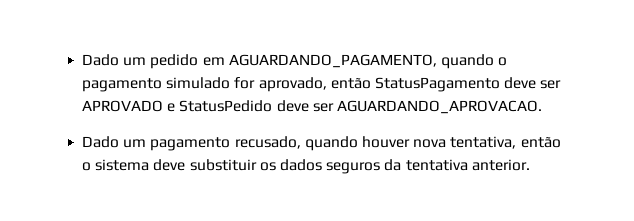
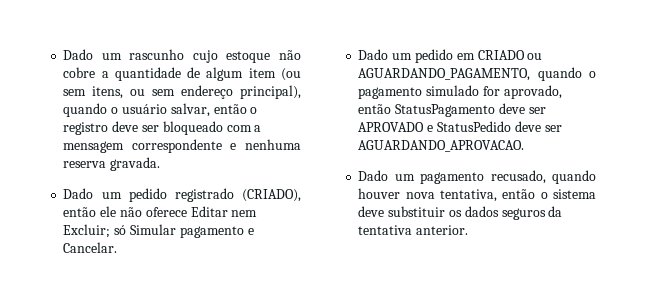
[82,54,225,69] Dado um pedido em -> [63,49,301,63] [63,67,301,81] [63,85,301,99] [63,103,258,117] [63,121,262,135] [63,139,301,153] [63,157,161,171] [63,188,301,202] [63,206,258,217] [63,224,254,238] [63,242,118,253] [358,49,543,63] Dado um rascunho cujo estoque não cobre a quantidade de algum item (ou sem itens, ou sem endereço principal), quando o usuário salvar, então o registro deve ser bloqueado com a mensagem correspondente e nenhuma reserva gravada. // Dado um pedido registrado (CRIADO), então ele não oferece Editar nem Excluir; só Simular pagamento e Cancelar. // Dado um pedido em CRIADO ou

